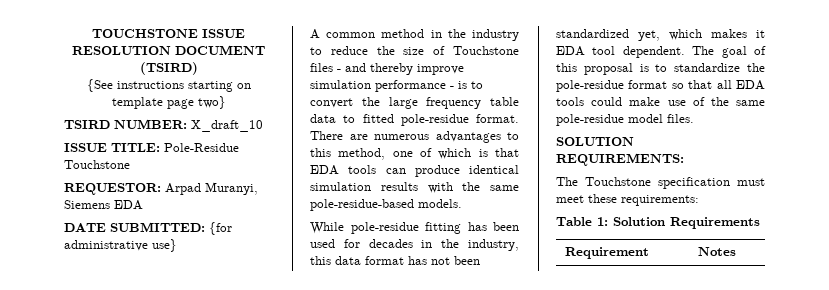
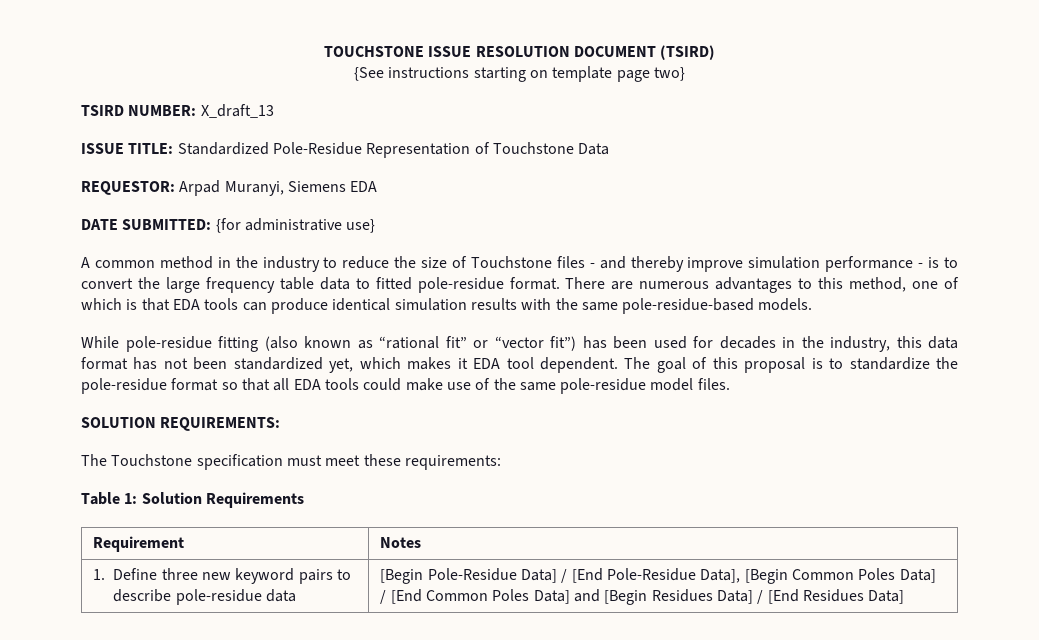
[191,120,263,132] X_draft_10 -> [200,104,274,118] X_draft_13
[164,143,239,152] [64,160,130,169] Pole-Residue Touchstone -> [177,142,610,158] Standardized Pole-Residue Representation of Touchstone Data
(461, 228) none -> [264,336,576,351] (also known as “rational fit” or “vector fit”)
(736, 251) none -> [93,568,351,584] [113,589,296,605] [380,568,936,584] [380,589,905,605] // 1. Define three new keyword pairs to describe pole-residue data | [Begin Pole-Residue Data] / [End Pole-Residue Data], [Begin Common Poles Data] / [End Common Poles Data] and [Begin Residues Data] / [End Residues Data]

